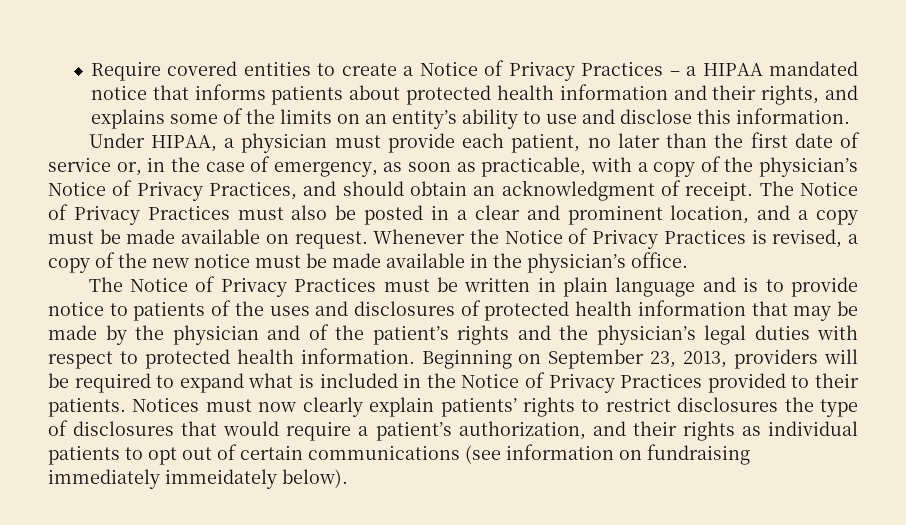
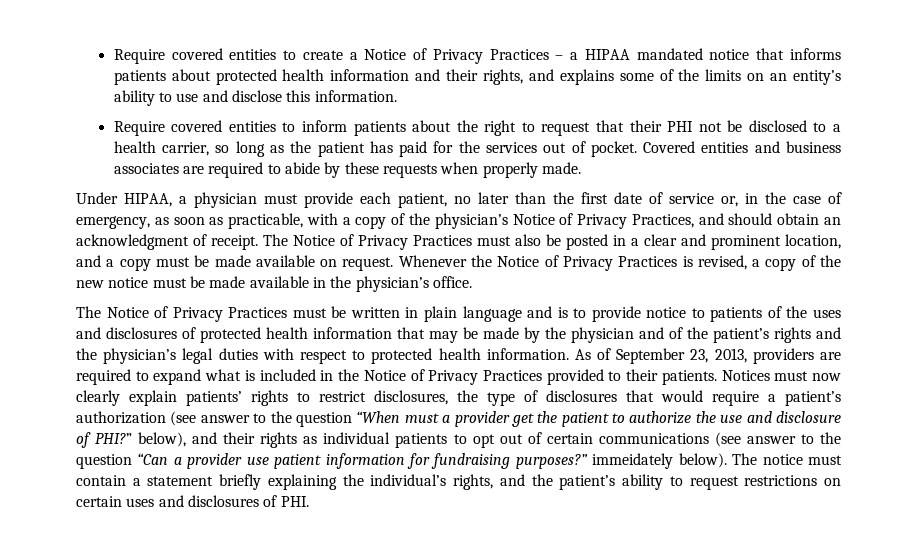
(850, 116) none -> [113,120,842,136] [113,141,842,157] [113,162,581,178] // Require covered entities to inform patients about the right to request that their PHI not be disclosed to a health carrier, so long as the patient has paid for the services out of pocket. Covered entities and business associates are required to abide by these requests when properly made.
[421,349,542,369] Beginning on -> [574,348,612,360] As of
[824,349,858,364] [48,373,69,388] will be -> [820,352,841,360] are
[677,397,779,412] disclosures -> [374,390,448,405] disclosures,
[458,421,586,440] authorization, -> [76,411,842,427] [76,432,187,448] authorization (see answer to the question “When must a provider get the patient to authorize the use and disclosure of PHI?” below),
[506,444,750,465] [48,469,348,489] information on fundraising immediately immeidately below). -> [746,432,841,444] [76,453,843,469] [76,474,842,490] [76,495,309,507] answer to the question “Can a provider use patient information for fundraising purposes?” immeidately below). The notice must contain a statement briefly explaining the individual’s rights, and the patient’s ability to request restrictions on certain uses and disclosures of PHI.

